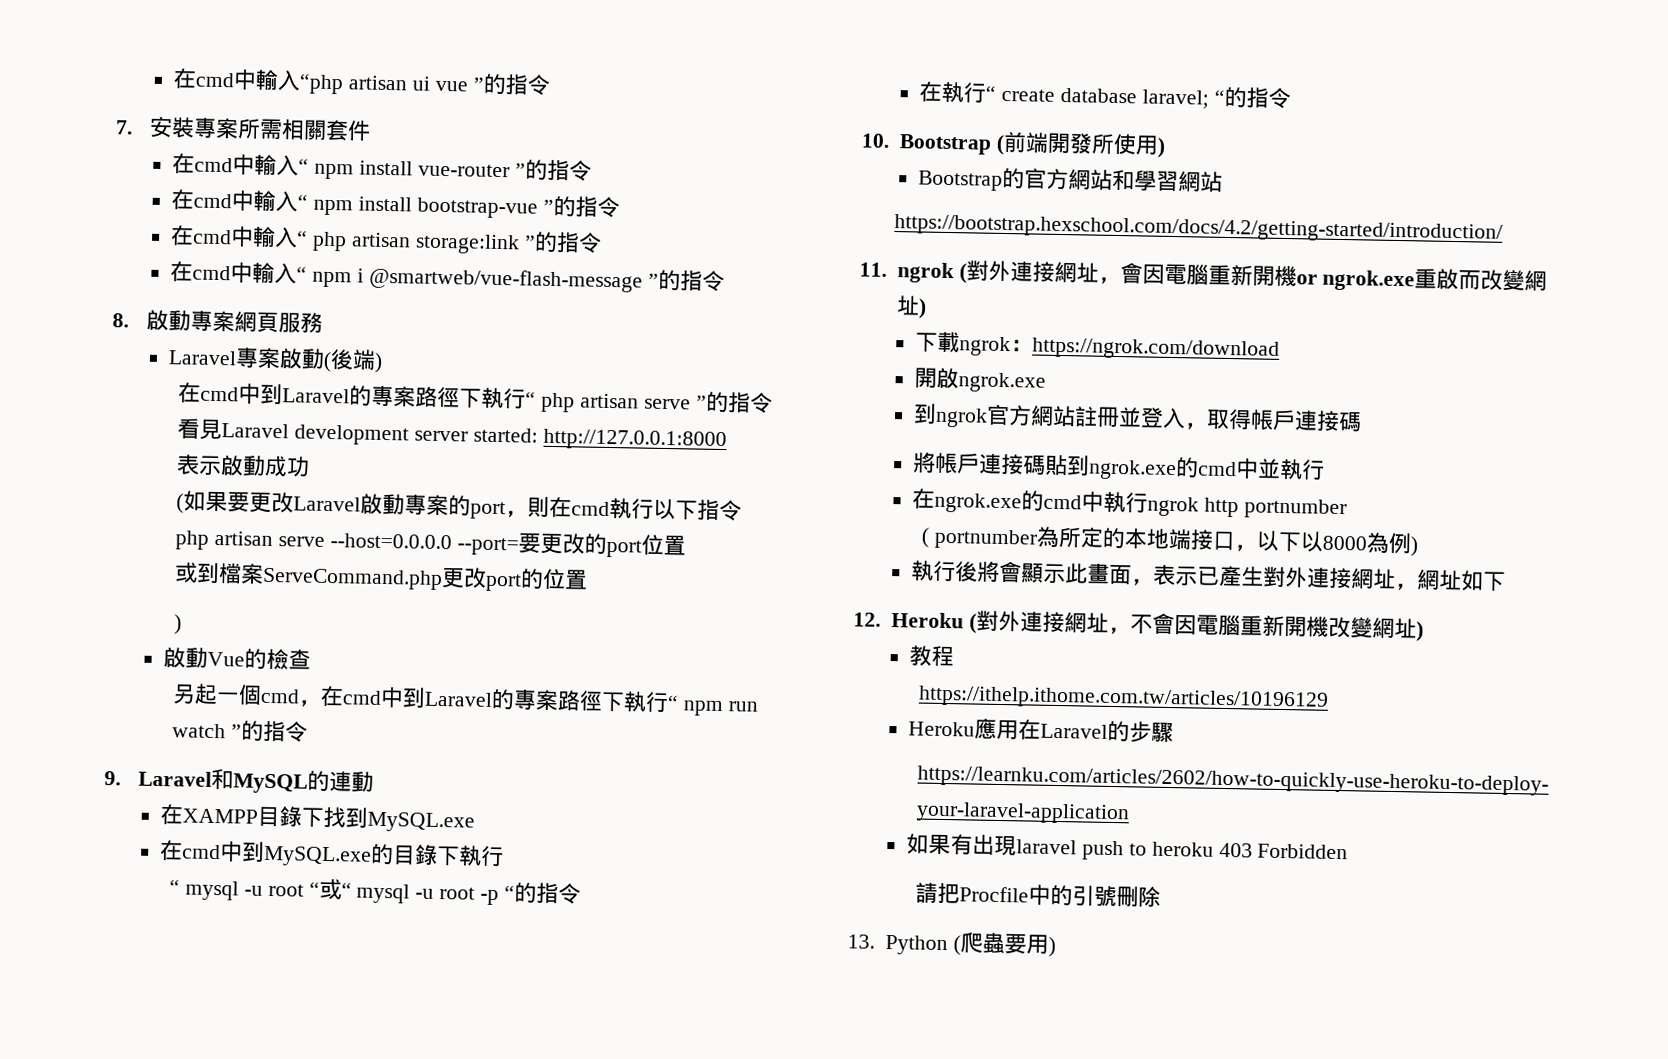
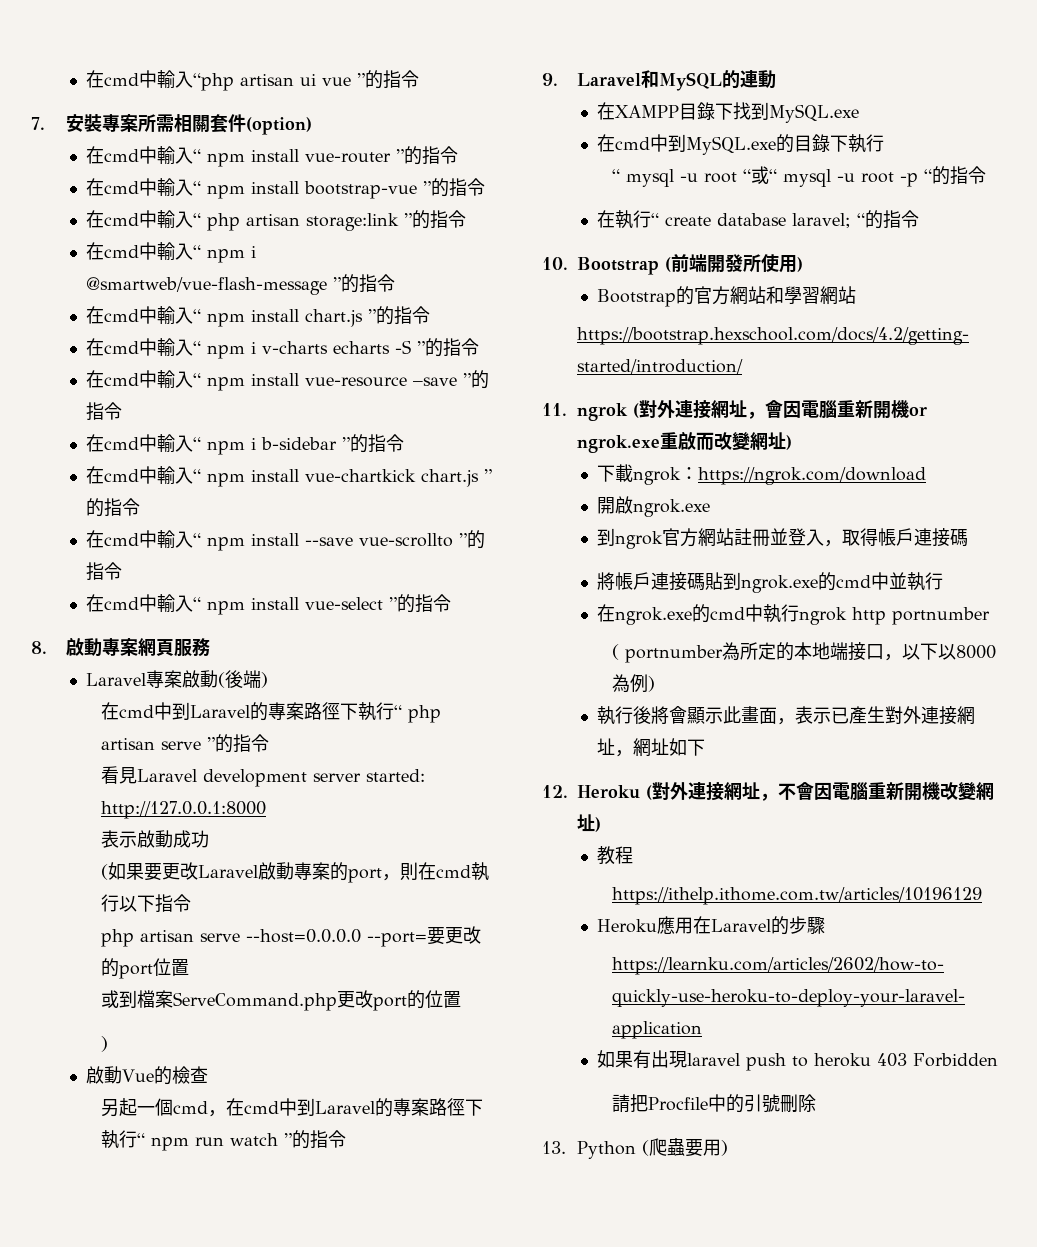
(371, 130) none -> [246,117,313,135] (option)
(725, 281) none -> [86,306,431,327] [86,338,480,359] [86,370,490,391] [86,402,123,421] [86,434,405,455] [86,466,493,487] [86,498,141,517] [86,530,486,551] [86,562,123,581] [86,594,452,615] // 在cmd中輸入“ npm install chart.js ”的指令 // 在cmd中輸入“ npm i v-charts echarts -S ”的指令 // 在cmd中輸入“ npm install vue-resource –save ”的指令 // 在cmd中輸入“ npm i b-sidebar ”的指令 // 在cmd中輸入“ npm install vue-chartkick chart.js ”的指令 // 在cmd中輸入“ npm install --save vue-scrollto ”的指令 // 在cmd中輸入“ npm install vue-select ”的指令

